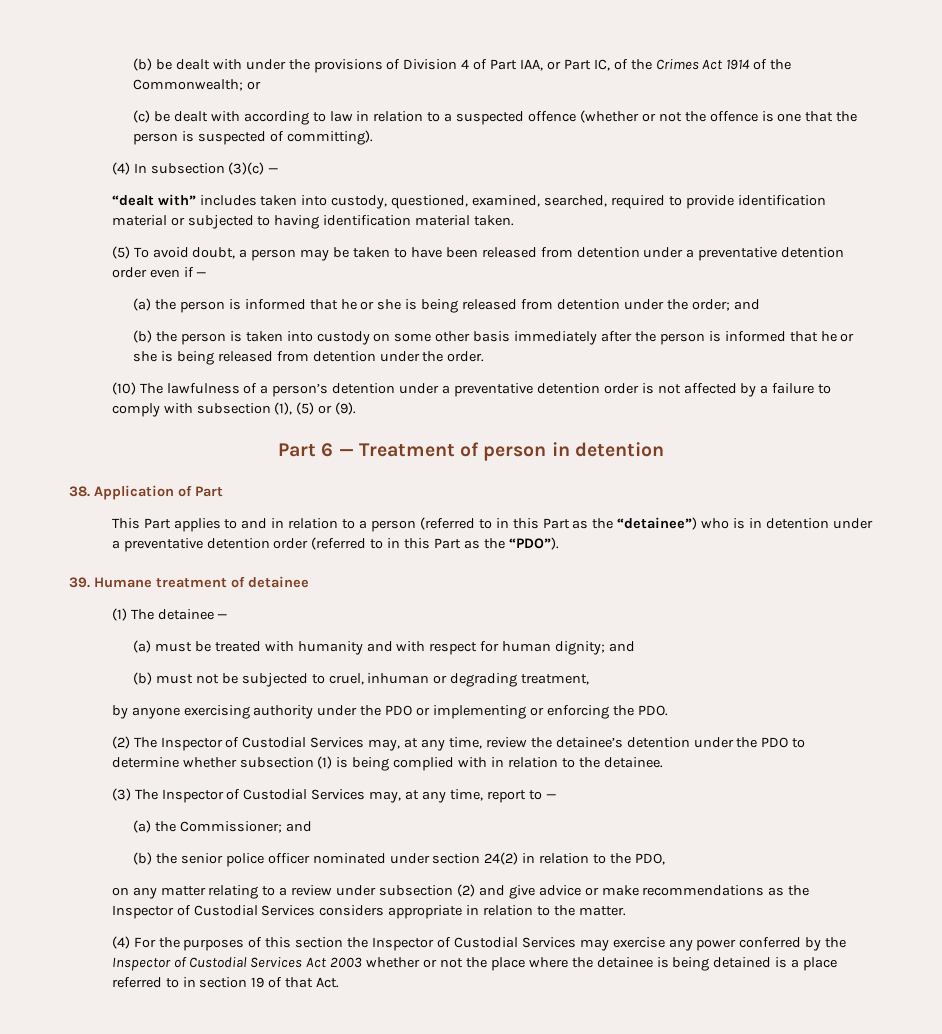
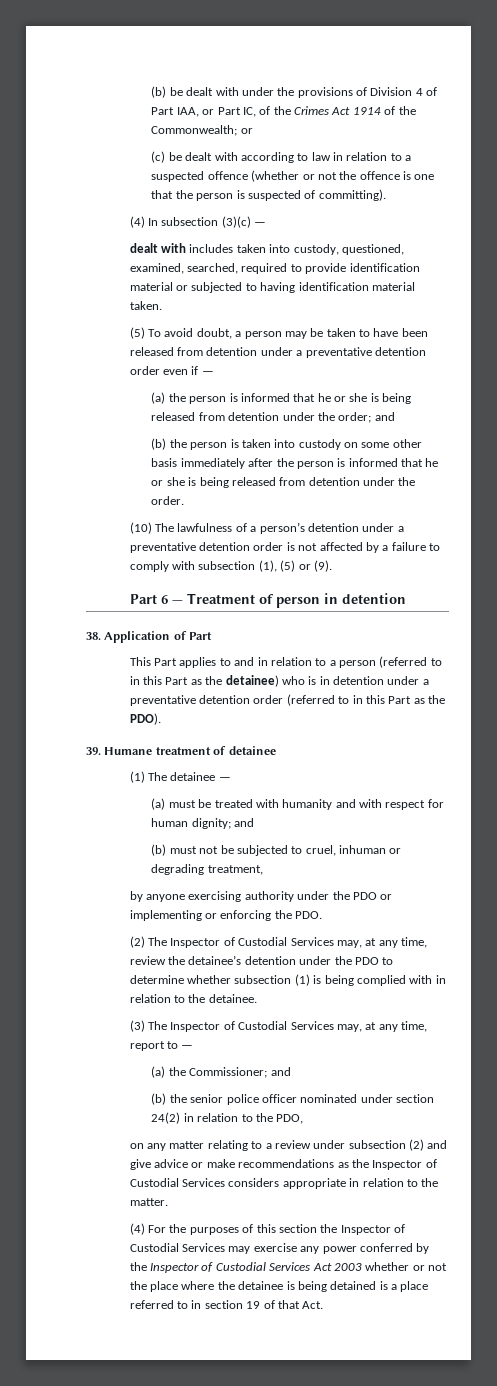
[111,194,196,206] “dealt with” -> [129,243,186,253] dealt with
[617,517,698,530] “detainee”) -> [225,675,279,687] detainee)
[508,537,559,550] “PDO”). -> [129,713,161,725] PDO).

